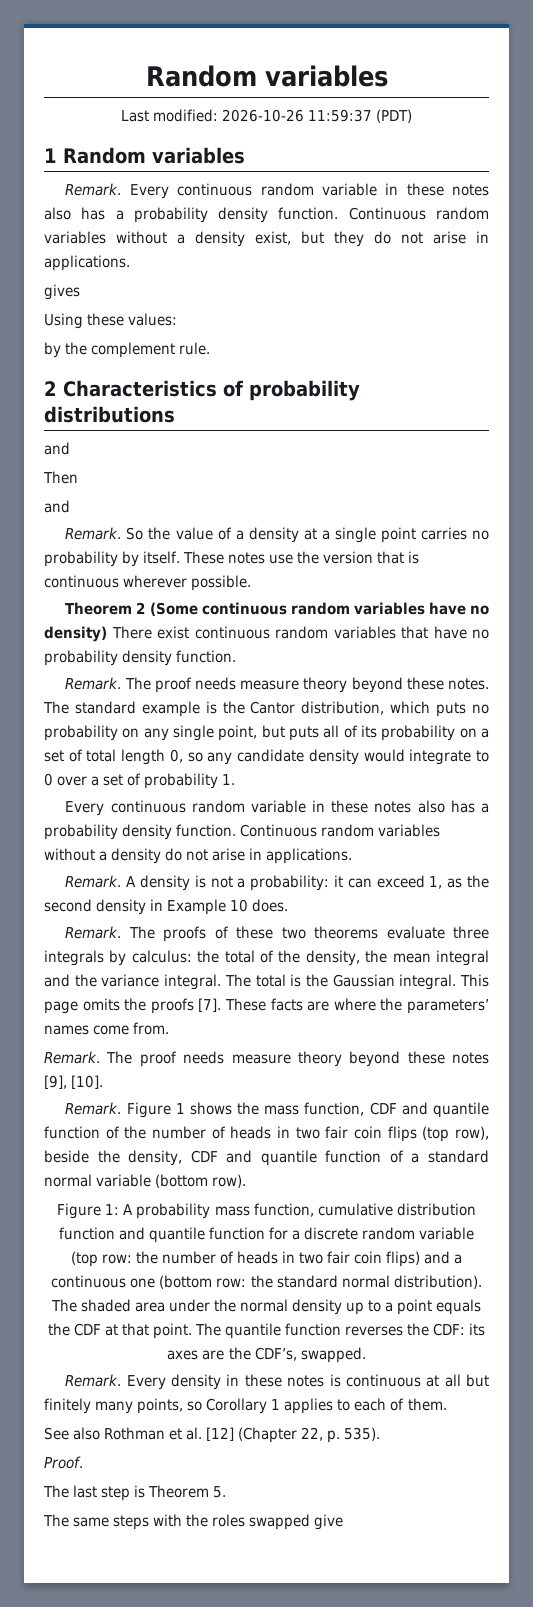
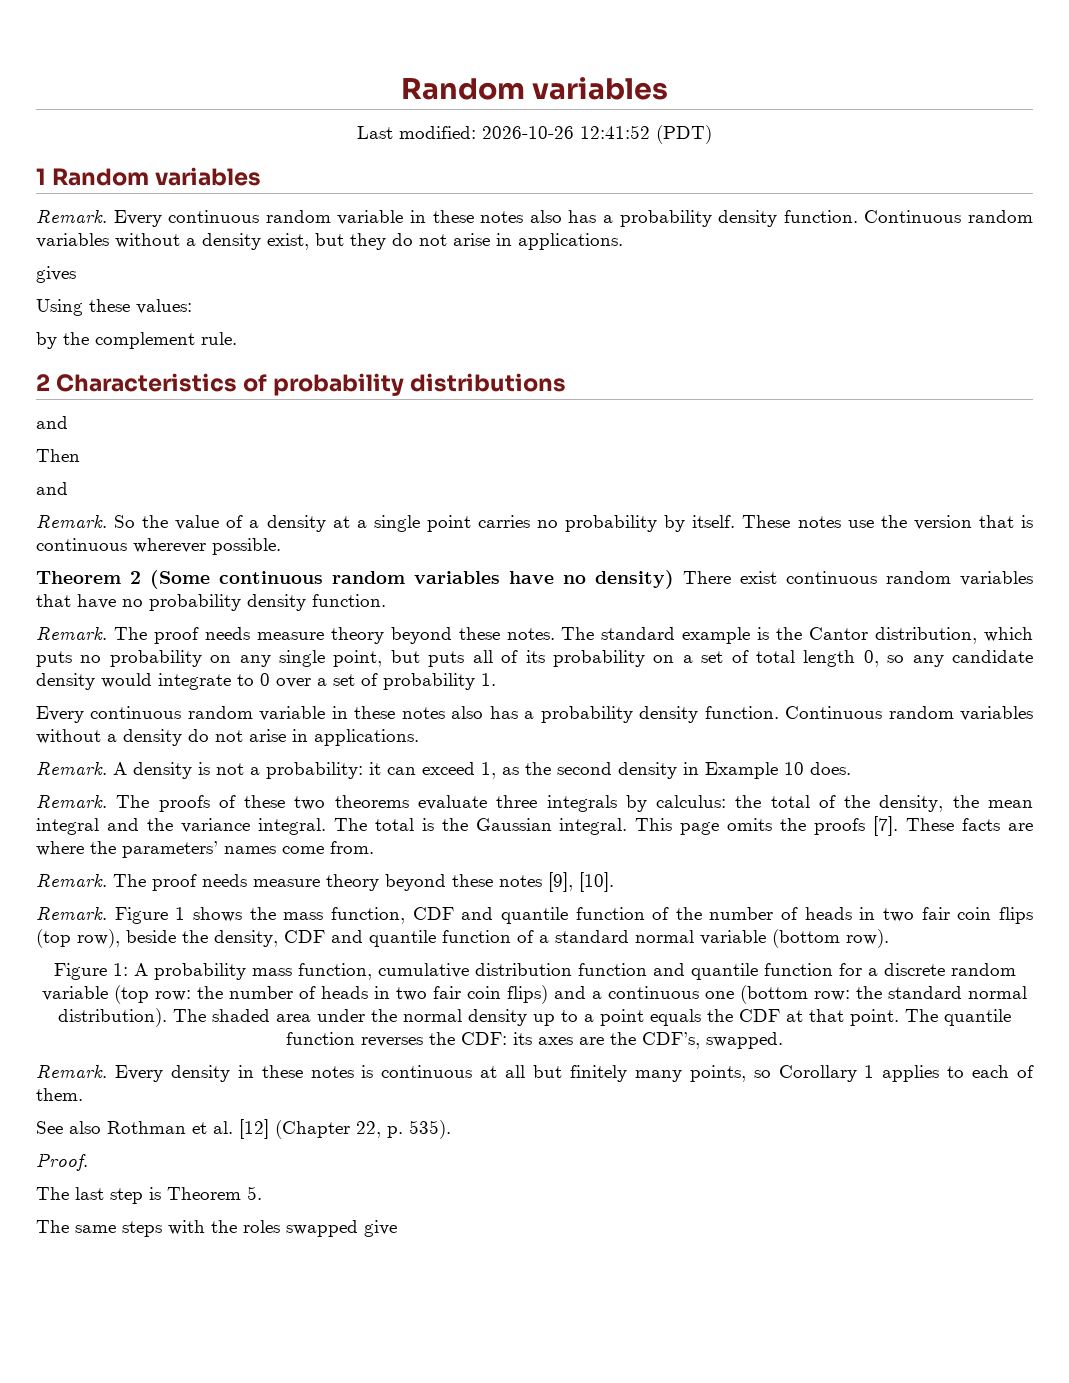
[308,109,373,122] 11:59:37 -> [580,125,650,139] 12:41:52

